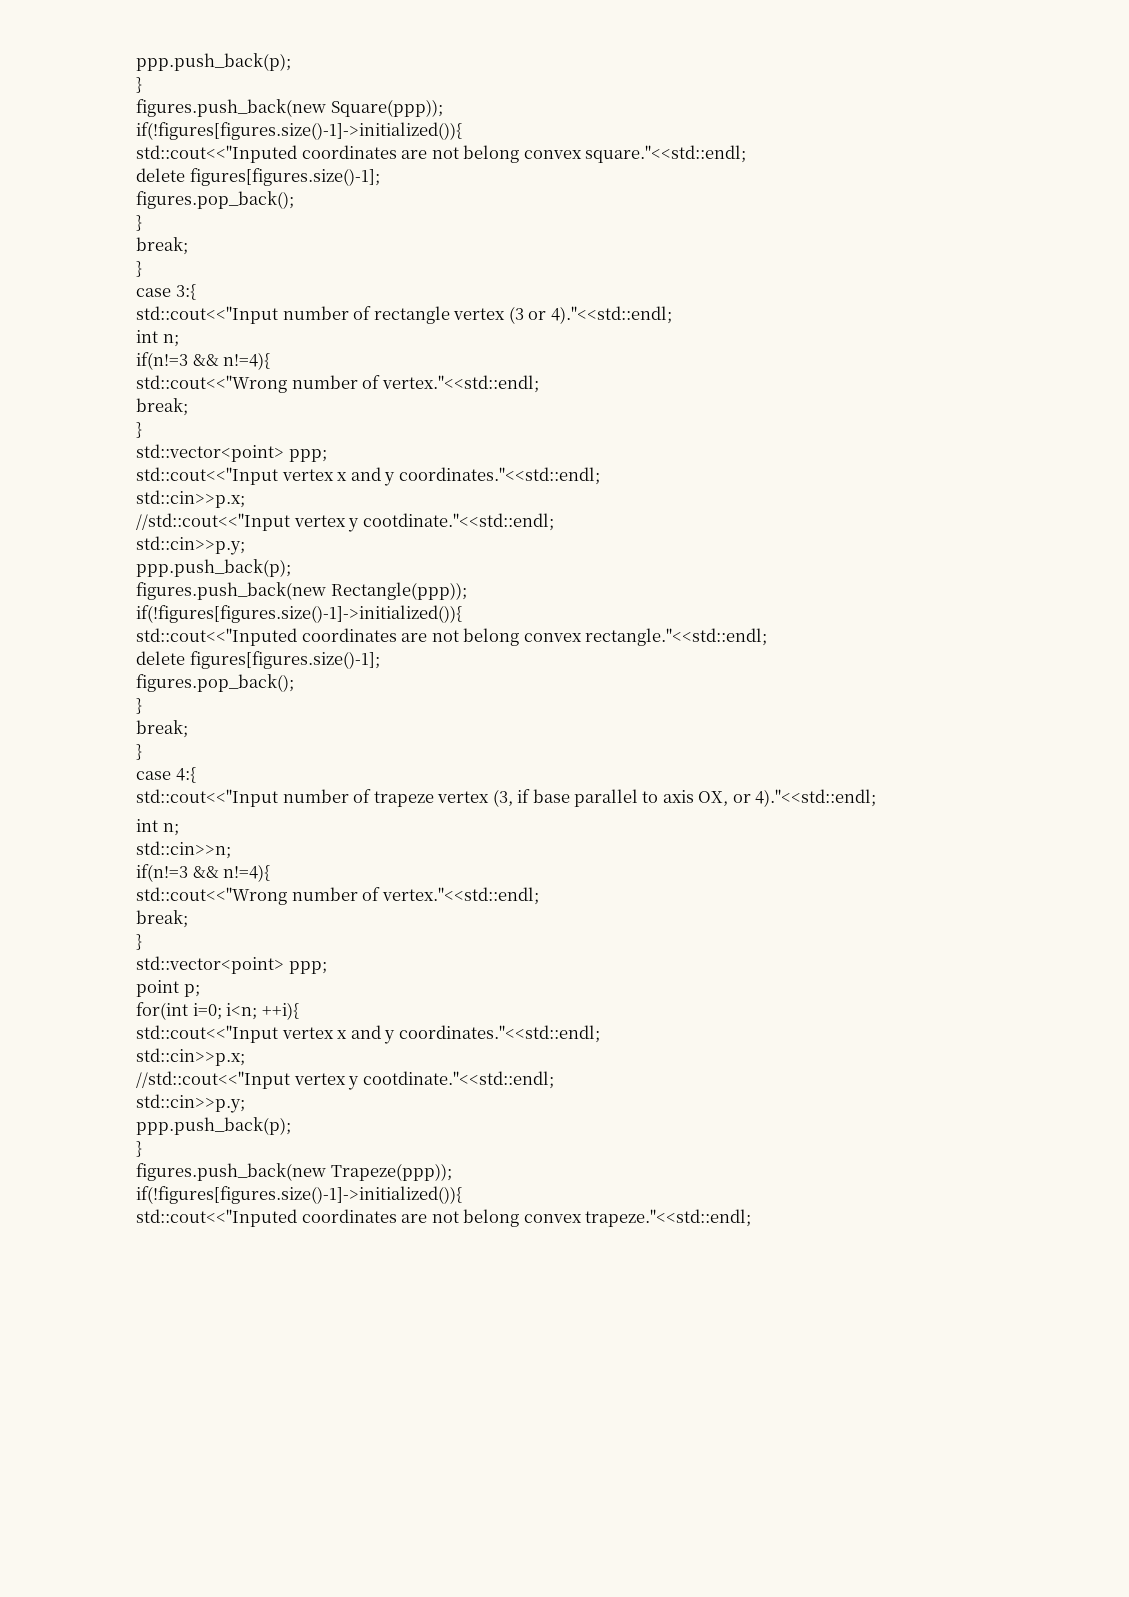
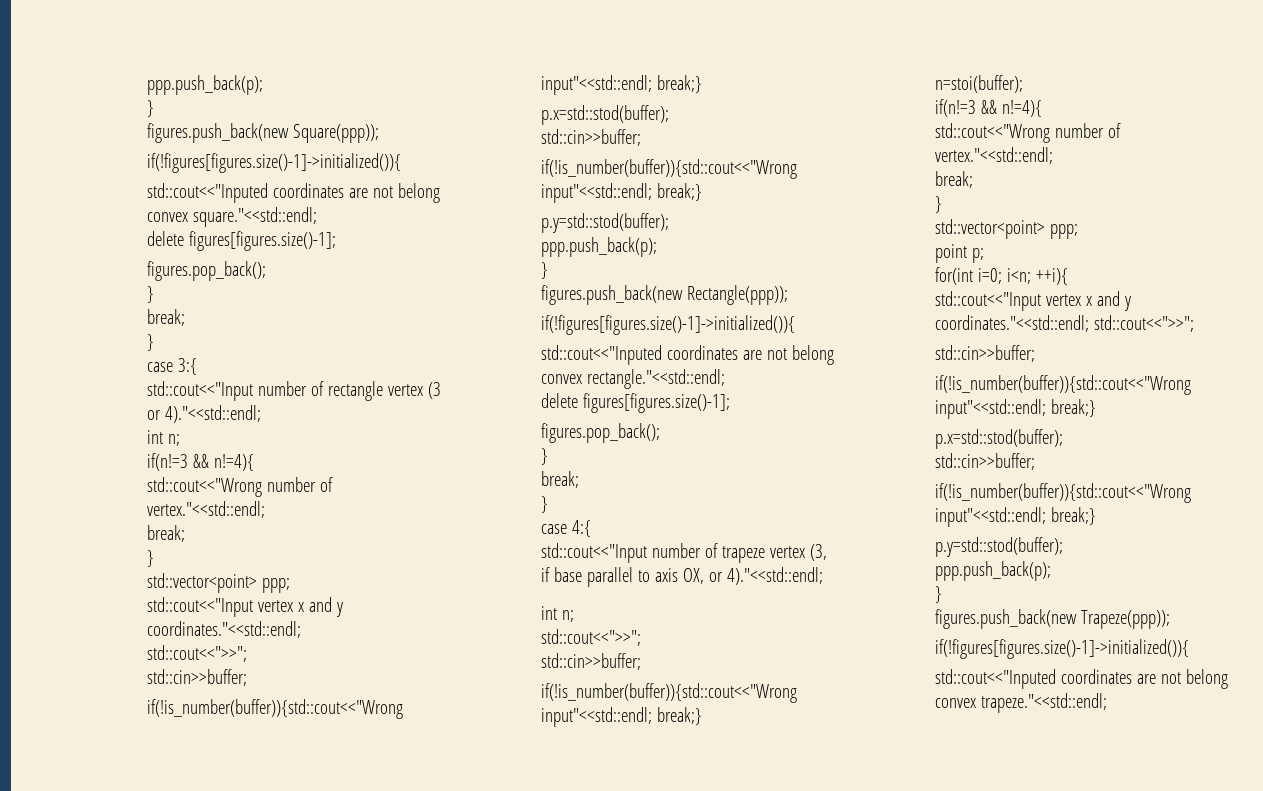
[136,490,246,508] [136,513,554,532] [136,536,246,555] [136,559,292,577] std::cin>>p.x; // //std::cout<<"Input vertex y cootdinate."<<std::endl; // std::cin>>p.y; // ppp.push_back(p); -> [146,645,247,662] [146,669,247,686] [146,699,403,719] [540,75,702,95] [540,105,669,125] [540,129,641,146] [540,159,797,179] [540,183,702,203] [540,213,669,233] [540,237,657,257] [540,262,548,279] std::cout<<">>"; // std::cin>>buffer; // if(!is_number(buffer)){std::cout<<"Wrong input"<<std::endl; break;} // p.x=std::stod(buffer); // std::cin>>buffer; // if(!is_number(buffer)){std::cout<<"Wrong input"<<std::endl; break;} // p.y=std::stod(buffer); // ppp.push_back(p); // }
[136,841,232,859] std::cin>>n; -> [540,629,641,646] [540,653,641,670] [540,683,797,703] [540,707,702,727] [934,75,1023,93] std::cout<<">>"; // std::cin>>buffer; // if(!is_number(buffer)){std::cout<<"Wrong input"<<std::endl; break;} // n=stoi(buffer);
[136,1048,246,1066] [136,1071,554,1090] [136,1094,246,1113] // std::cin>>p.x; // //std::cout<<"Input vertex y cootdinate."<<std::endl; // std::cin>>p.y; -> [1093,315,1194,332] [934,345,1035,362] [934,375,1191,395] [934,399,1096,419] [934,429,1063,449] [934,453,1035,470] [934,483,1191,503] [934,507,1096,527] [934,537,1063,557] std::cout<<">>"; // std::cin>>buffer; // if(!is_number(buffer)){std::cout<<"Wrong input"<<std::endl; break;} // p.x=std::stod(buffer); // std::cin>>buffer; // if(!is_number(buffer)){std::cout<<"Wrong input"<<std::endl; break;} // p.y=std::stod(buffer);

